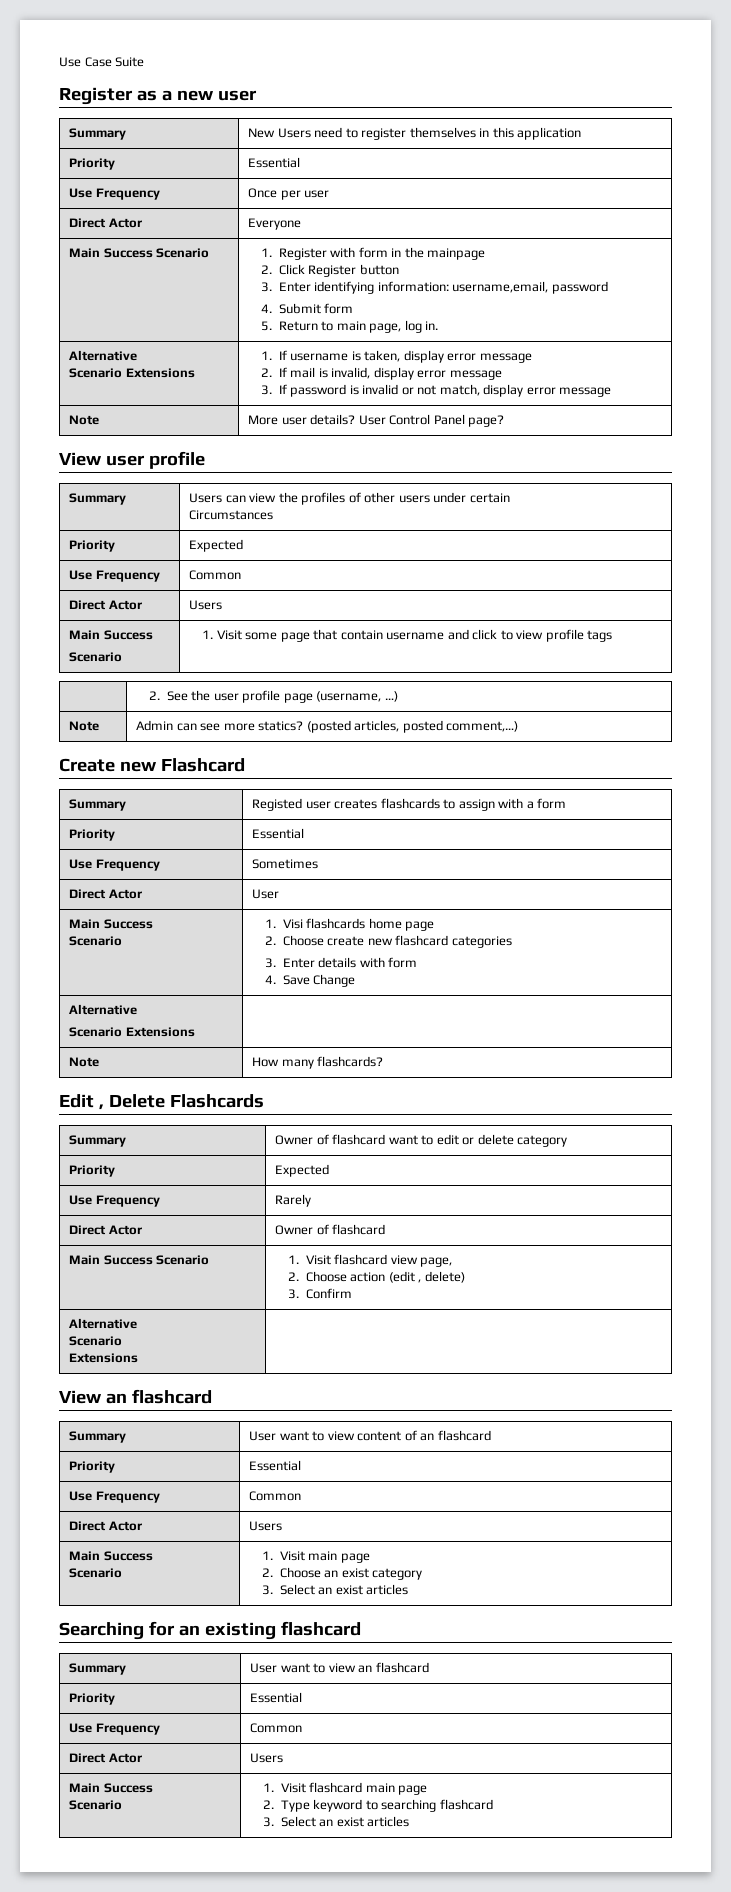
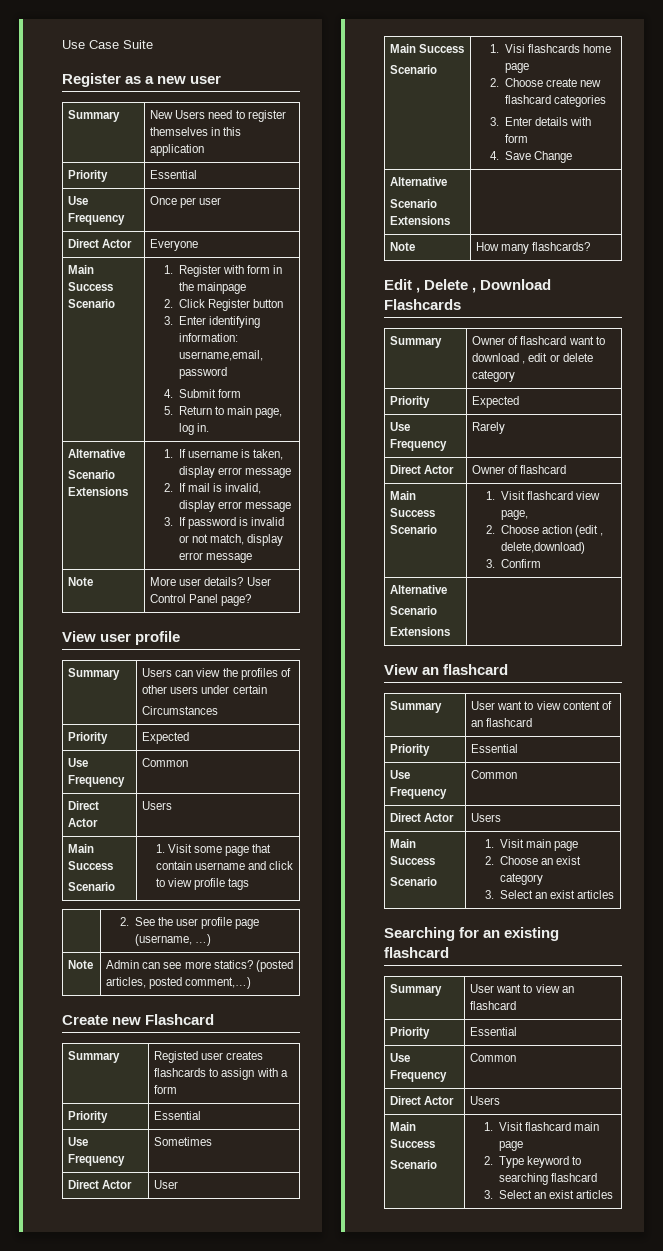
(165, 1101) none -> [472,279,552,293] , Download
(434, 1140) none -> [472,353,526,364] download ,
[424,1271,465,1283] delete) -> [500,542,585,554] delete,download)

